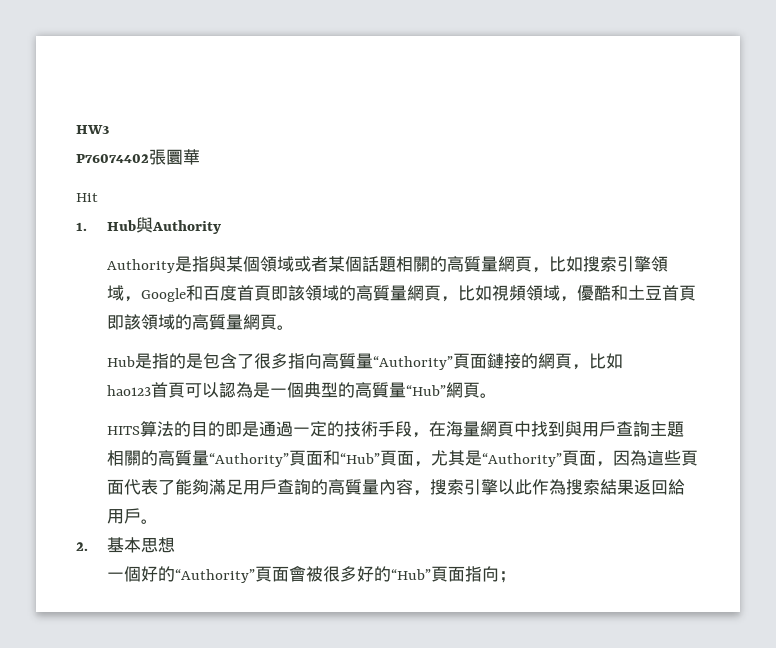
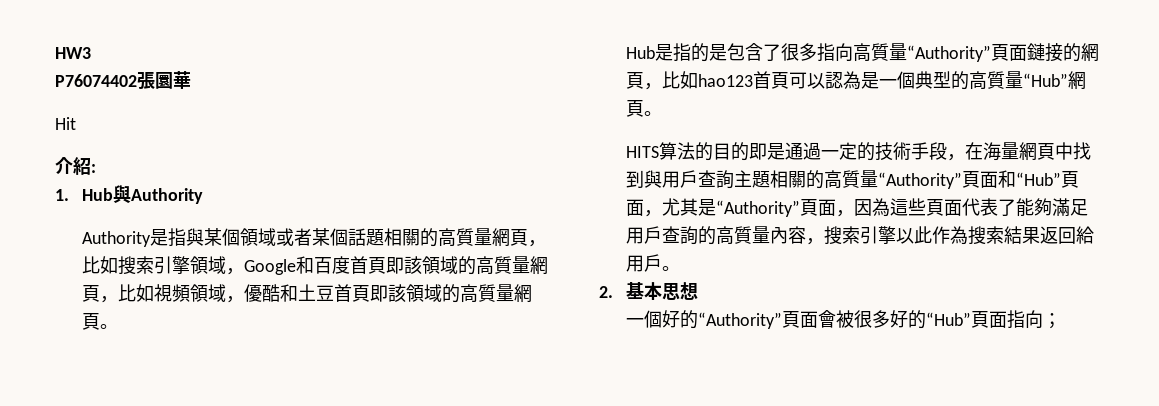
(98, 197) none -> [55,157,96,175] // 介紹:
(623, 361) // -> (698, 80) none

